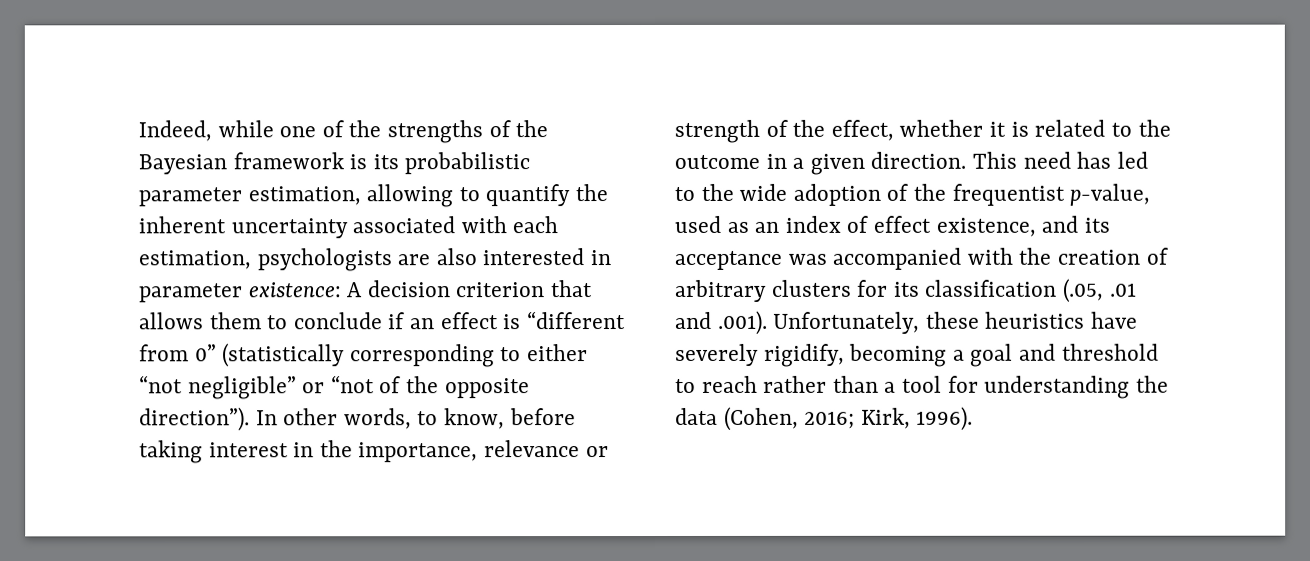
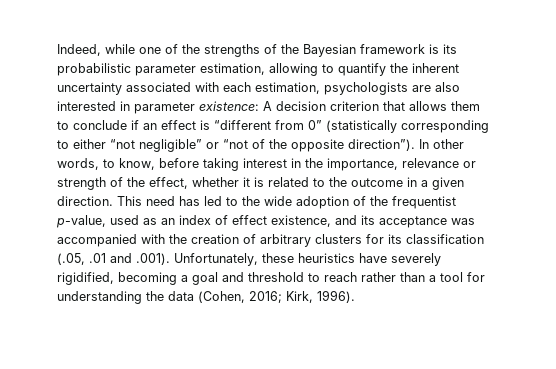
[763,343,845,367] rigidify, -> [57,272,114,285] rigidified,

